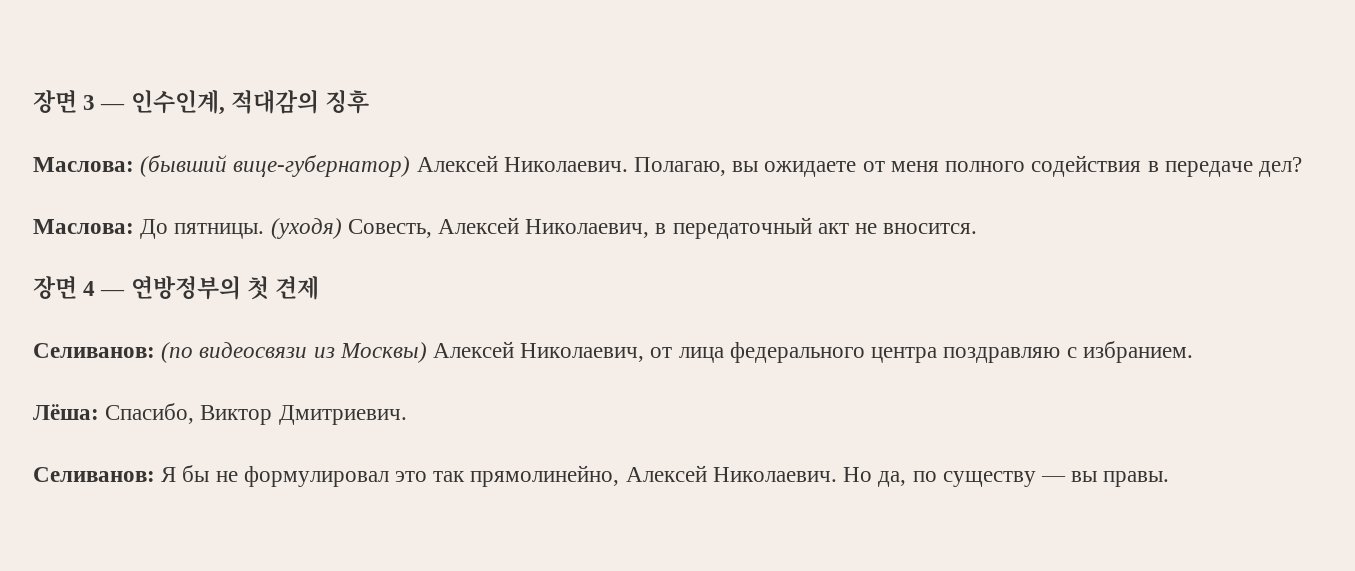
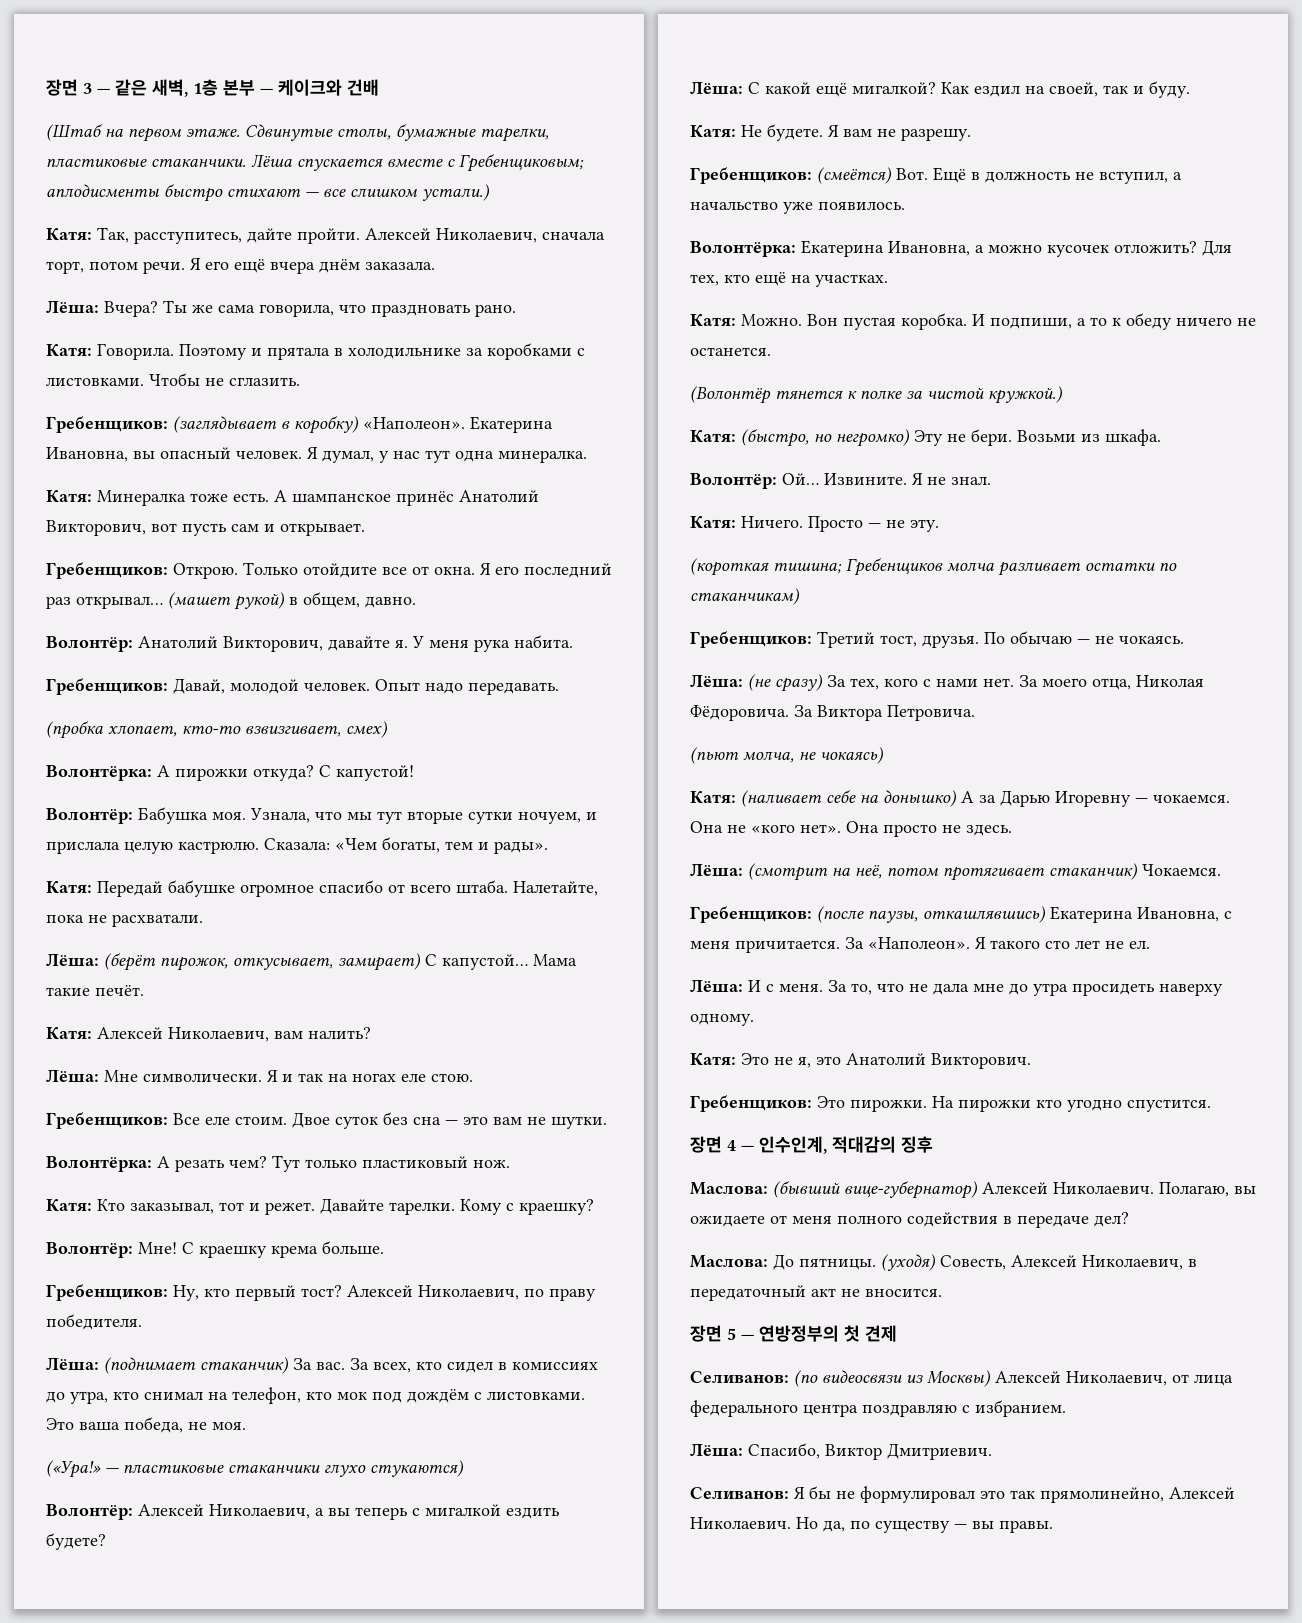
(126, 107) none -> [115,79,379,97] [46,124,549,142] [46,154,584,172] [46,184,489,202] [46,227,605,244] [46,257,435,274] [46,300,516,317] [46,343,585,360] [46,373,300,386] [46,416,553,434] [46,446,587,463] [46,490,539,506] [46,520,365,536] [46,562,612,579] [46,592,416,610] [46,635,573,652] [46,678,559,695] [46,721,387,739] [46,765,414,781] [46,807,597,824] [46,837,548,854] [46,880,598,897] [46,914,203,927] [46,953,577,971] [46,985,144,996] [46,1027,371,1042] [46,1069,473,1082] [46,1112,607,1129] [46,1155,510,1172] [46,1198,594,1215] [46,1241,384,1258] [46,1284,596,1301] [46,1314,142,1330] [46,1357,598,1374] [46,1387,585,1404] [46,1417,246,1433] [46,1460,463,1478] [46,1504,559,1520] [46,1533,106,1550] [690,81,1190,98] [690,124,971,141] [690,167,1182,184] [690,201,905,214] [690,240,1232,257] [690,272,888,287] [690,313,1256,330] [690,347,771,356] [690,386,1062,404] [690,429,1161,447] [690,472,991,489] [690,516,939,532] [690,558,1177,576] [690,588,799,605] [690,631,1184,648] [690,674,1204,692] [690,705,975,721] [690,747,883,764] [690,790,1230,807] [690,821,1012,837] [690,863,1221,881] [690,906,1232,923] [690,936,1150,953] [690,979,1223,996] [690,1013,754,1026] [690,1053,1031,1069] [690,1095,1211,1112] [690,1136,754,1153] 같은 새벽, 1층 본부 — 케이크와 건배 // (Штаб на первом этаже. Сдвинутые столы, бумажные тарелки, пластиковые стаканчики. Лёша спускается вместе с Гребенщиковым; аплодисменты быстро стихают — все слишком устали.) // Катя: Так, расступитесь, дайте пройти. Алексей Николаевич, сначала торт, потом речи. Я его ещё вчера днём заказала. // Лёша: Вчера? Ты же сама говорила, что праздновать рано. // Катя: Говорила. Поэтому и прятала в холодильнике за коробками с листовками. Чтобы не сглазить. // Гребенщиков: (заглядывает в коробку) «Наполеон». Екатерина Ивановна, вы опасный человек. Я думал, у нас тут одна минералка. // Катя: Минералка тоже есть. А шампанское принёс Анатолий Викторович, вот пусть сам и открывает. // Гребенщиков: Открою. Только отойдите все от окна. Я его последний раз открывал… (машет рукой) в общем, давно. // Волонтёр: Анатолий Викторович, давайте я. У меня рука набита. // Гребенщиков: Давай, молодой человек. Опыт надо передавать. // (пробка хлопает, кто-то взвизгивает, смех) // Волонтёрка: А пирожки откуда? С капустой! // Волонтёр: Бабушка моя. Узнала, что мы тут вторые сутки ночуем, и прислала целую кастрюлю. Сказала: «Чем богаты, тем и рады». // Катя: Передай бабушке огромное спасибо от всего штаба. Налетайте, пока не расхватали. // Лёша: (берёт пирожок, откусывает, замирает) С капустой… Мама такие печёт. // Катя: Алексей Николаевич, вам налить? // Лёша: Мне символически. Я и так на ногах еле стою. // Гребенщиков: Все еле стоим. Двое суток без сна — это вам не шутки. // Волонтёрка: А резать чем? Тут только пластиковый нож. // Катя: Кто заказывал, тот и режет. Давайте тарелки. Кому с краешку? // Волонтёр: Мне! С краешку крема больше. // Гребенщиков: Ну, кто первый тост? Алексей Николаевич, по праву победителя. // Лёша: (поднимает стаканчик) За вас. За всех, кто сидел в комиссиях до утра, кто снимал на телефон, кто мок под дождём с листовками. Это ваша победа, не моя. // («Ура!» — пластиковые стаканчики глухо стукаются) // Волонтёр: Алексей Николаевич, а вы теперь с мигалкой ездить будете? // Лёша: С какой ещё мигалкой? Как ездил на своей, так и буду. // Катя: Не будете. Я вам не разрешу. // Гребенщиков: (смеётся) Вот. Ещё в должность не вступил, а начальство уже появилось. // Волонтёрка: Екатерина Ивановна, а можно кусочек отложить? Для тех, кто ещё на участках. // Катя: Можно. Вон пустая коробка. И подпиши, а то к обеду ничего не останется. // (Волонтёр тянется к полке за чистой кружкой.) // Катя: (быстро, но негромко) Эту не бери. Возьми из шкафа. // Волонтёр: Ой… Извините. Я не знал. // Катя: Ничего. Просто — не эту. // (короткая тишина; Гребенщиков молча разливает остатки по стаканчикам) // Гребенщиков: Третий тост, друзья. По обычаю — не чокаясь. // Лёша: (не сразу) За тех, кого с нами нет. За моего отца, Николая Фёдоровича. За Виктора Петровича. // (пьют молча, не чокаясь) // Катя: (наливает себе на донышко) А за Дарью Игоревну — чокаемся. Она не «кого нет». Она просто не здесь. // Лёша: (смотрит на неё, потом протягивает стаканчик) Чокаемся. // Гребенщиков: (после паузы, откашлявшись) Екатерина Ивановна, с меня причитается. За «Наполеон». Я такого сто лет не ел. // Лёша: И с меня. За то, что не дала мне до утра просидеть наверху одному. // Катя: Это не я, это Анатолий Викторович. // Гребенщиков: Это пирожки. На пирожки кто угодно спустится. // 장면 4 —
[83,281,96,296] 4 -> [727,1328,736,1340] 5

